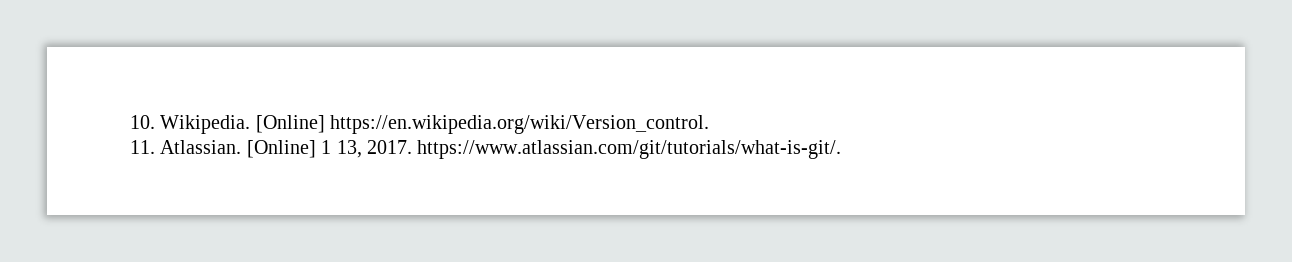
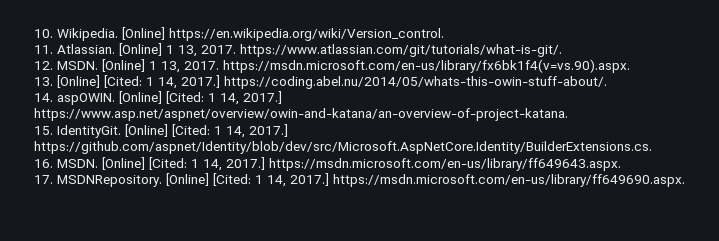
(842, 149) none -> [34,59,630,73] [34,75,607,89] [34,91,282,105] [34,108,568,121] [34,124,288,138] [34,141,652,154] [34,157,621,171] [34,173,685,187] // 12. MSDN. [Online] 1 13, 2017. https://msdn.microsoft.com/en-us/library/fx6bk1f4(v=vs.90).aspx. // 13. [Online] [Cited: 1 14, 2017.] https://coding.abel.nu/2014/05/whats-this-owin-stuff-about/. // 14. aspOWIN. [Online] [Cited: 1 14, 2017.] https://www.asp.net/aspnet/overview/owin-and-katana/an-overview-of-project-katana. // 15. IdentityGit. [Online] [Cited: 1 14, 2017.] https://github.com/aspnet/Identity/blob/dev/src/Microsoft.AspNetCore.Identity/BuilderExtensions.cs. // 16. MSDN. [Online] [Cited: 1 14, 2017.] https://msdn.microsoft.com/en-us/library/ff649643.aspx. // 17. MSDNRepository. [Online] [Cited: 1 14, 2017.] https://msdn.microsoft.com/en-us/library/ff649690.aspx.

